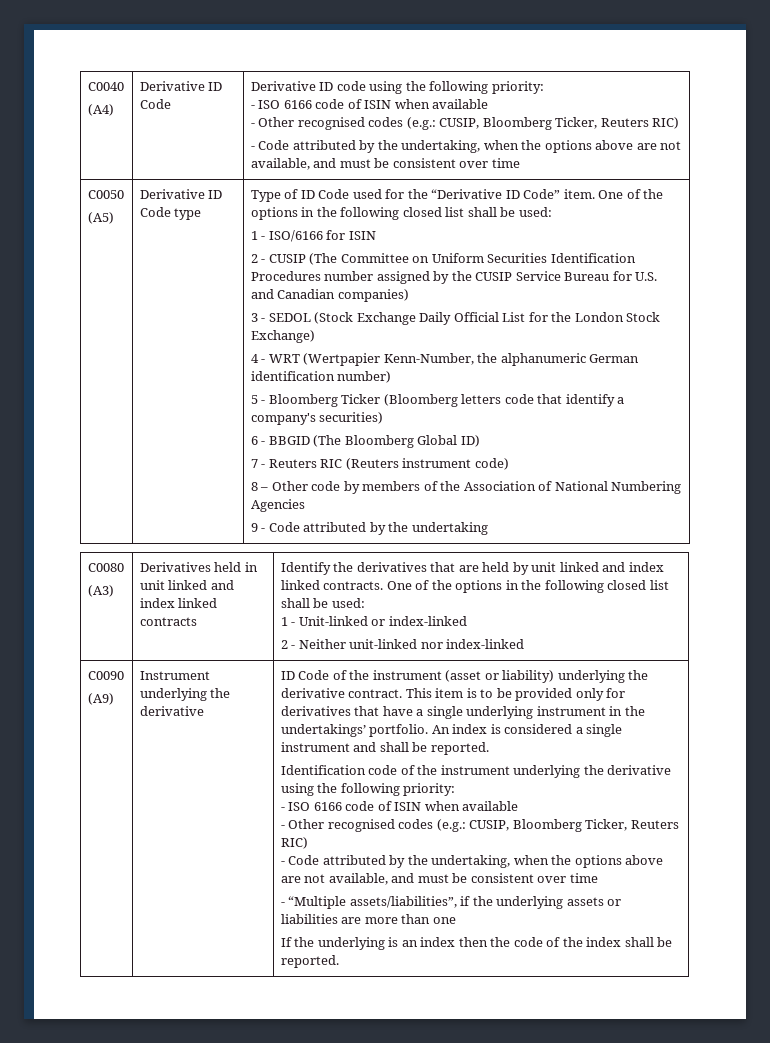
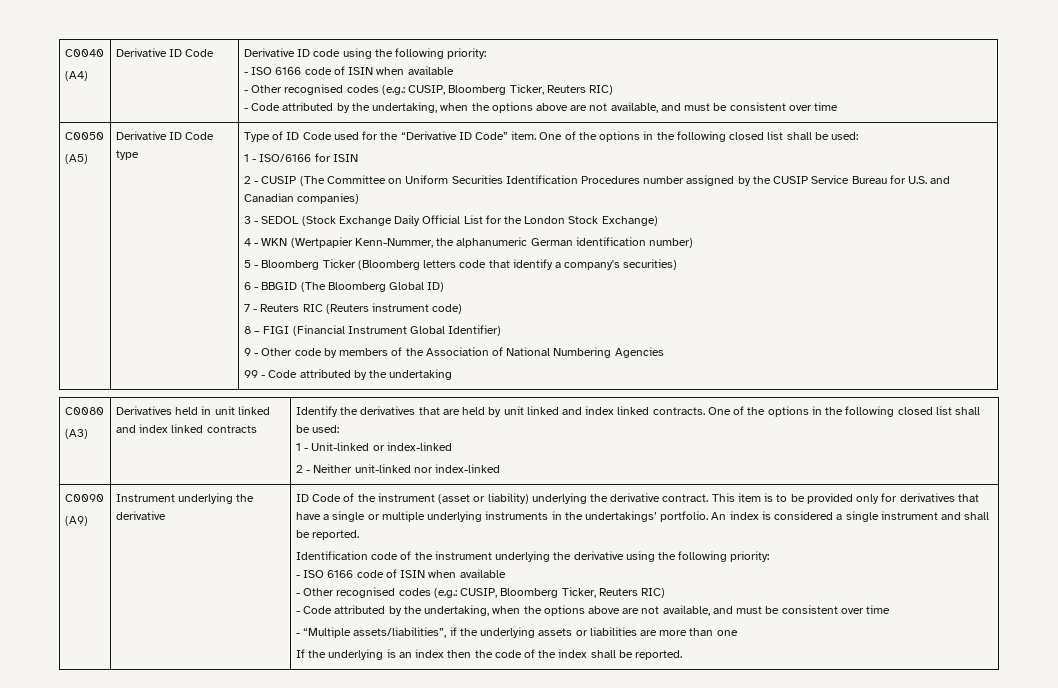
[268,353,474,366] WRT (Wertpapier Kenn-Number, -> [261,237,433,248] WKN (Wertpapier Kenn-Nummer,
(269, 489) none -> [263,325,502,336] [243,348,259,356] FIGI (Financial Instrument Global Identifier) // 9 -
[250,523,258,532] 9 -> [243,370,258,378] 99
[466,706,606,719] underlying instrument -> [367,511,549,522] or multiple underlying instruments

